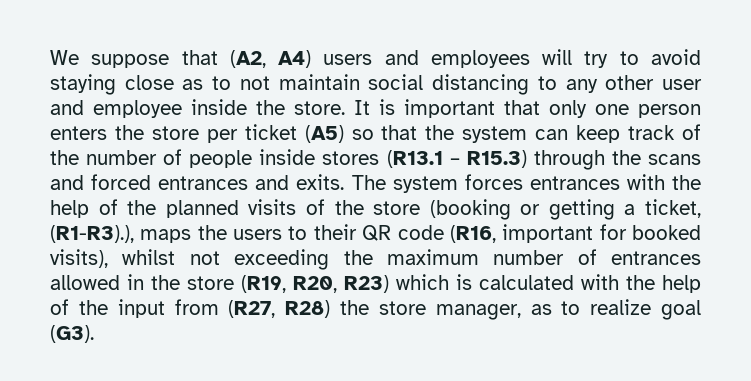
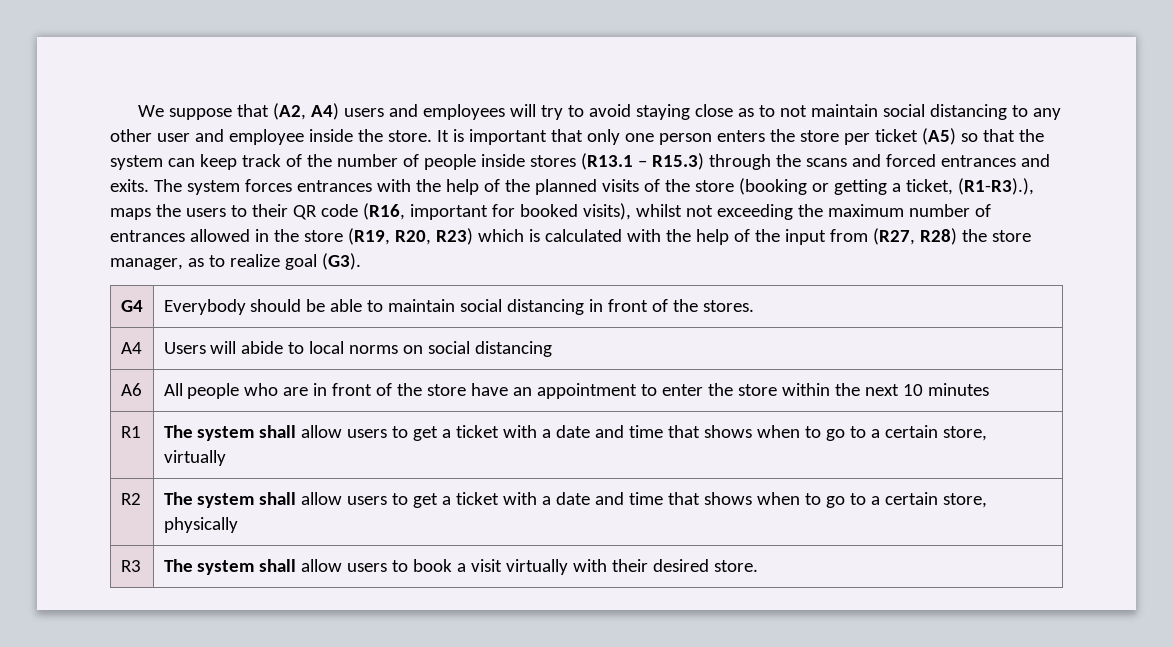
(94, 334) none -> [120,300,143,312] [163,299,755,315] [120,342,142,354] [163,341,553,357] [120,383,142,396] [163,383,990,399] [120,426,141,438] [163,425,988,441] [163,450,226,466] [120,493,141,505] [163,492,988,508] [163,517,238,533] [120,560,141,572] [163,559,759,575] // G4 | Everybody should be able to maintain social distancing in front of the stores. // A4 | Users will abide to local norms on social distancing // A6 | All people who are in front of the store have an appointment to enter the store within the next 10 minutes // R1 | The system shall allow users to get a ticket with a date and time that shows when to go to a certain store, virtually // R2 | The system shall allow users to get a ticket with a date and time that shows when to go to a certain store, physically // R3 | The system shall allow users to book a visit virtually with their desired store.

